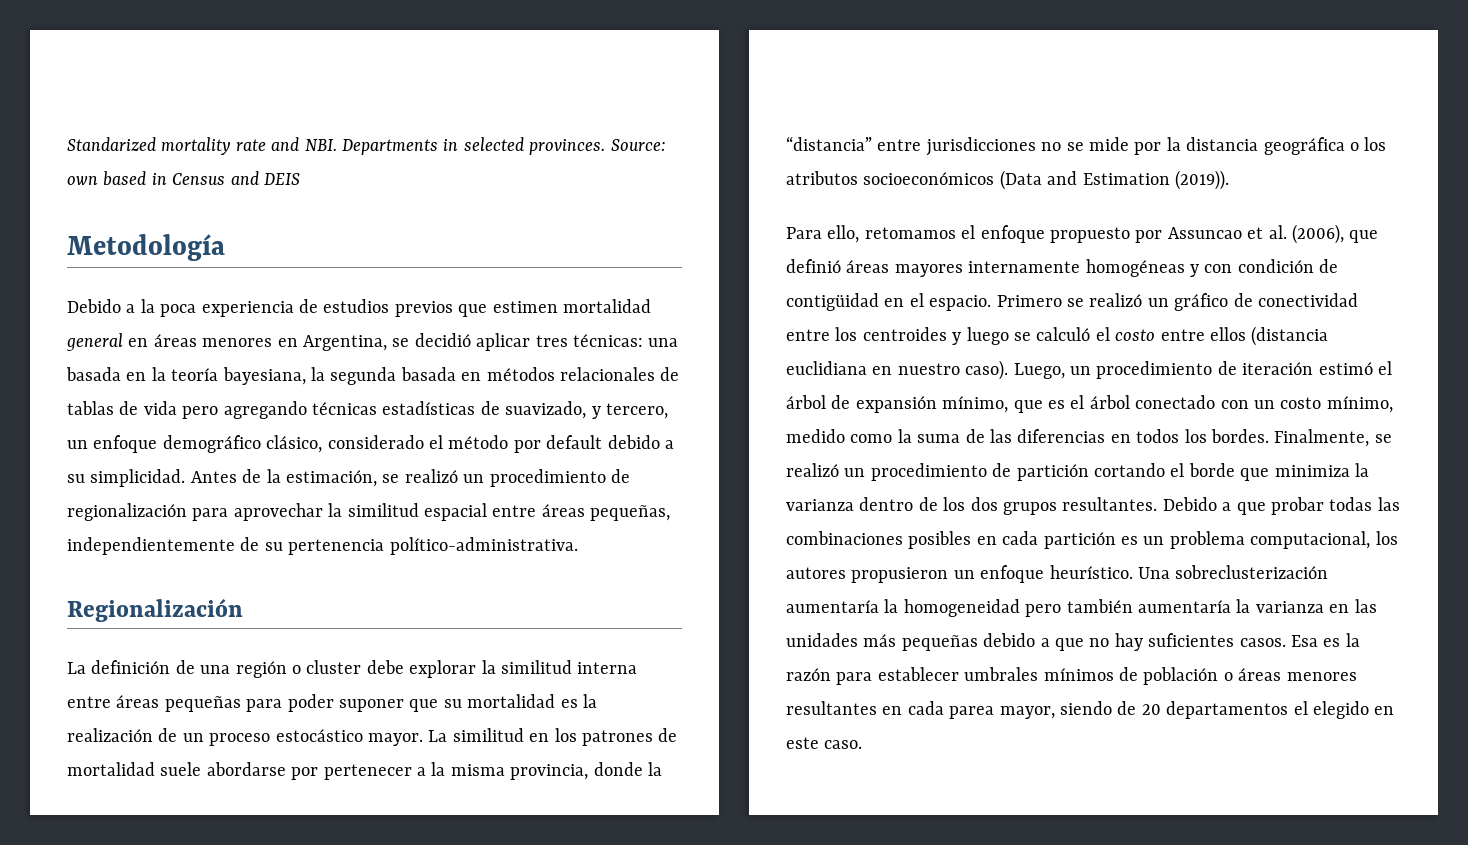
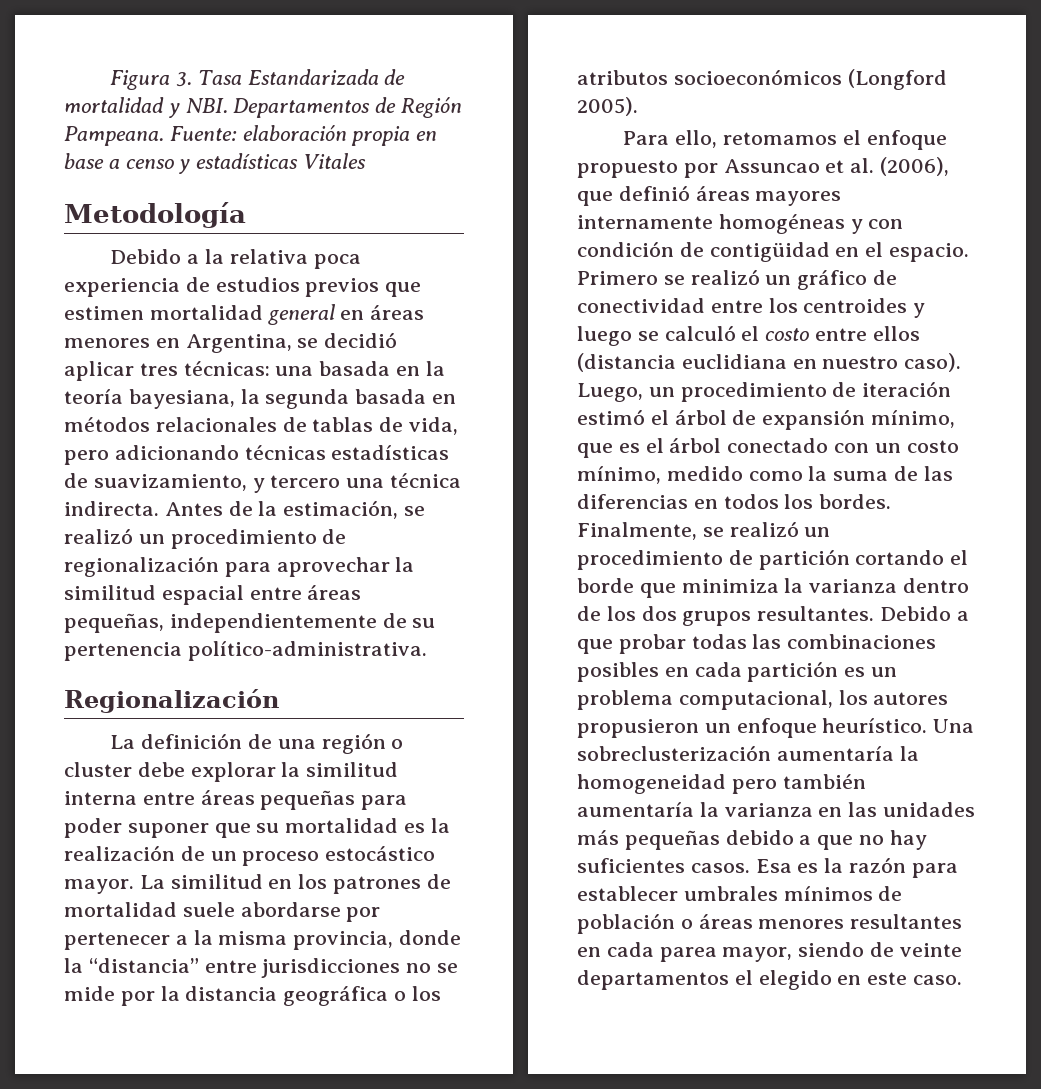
[67,137,666,155] [67,171,300,186] Standarized mortality rate and NBI. Departments in selected provinces. Source: own based in Census and DEIS -> [110,69,406,90] [64,97,463,118] [64,125,438,146] [64,153,367,174] Figura 3. Tasa Estandarizada de mortalidad y NBI. Departamentos de Región Pampeana. Fuente: elaboración propia en base a censo y estadísticas Vitales
(155, 306) none -> [229,249,308,264] relativa
[143,401,668,419] [67,435,674,453] [67,469,186,487] vida pero agregando técnicas estadísticas de suavizado, y tercero, un enfoque demográfico clásico, considerado el método por default debido a su simplicidad. -> [409,417,459,435] [64,445,450,465] [64,473,462,493] [64,501,159,516] vida, pero adicionando técnicas estadísticas de suavizamiento, y tercero una técnica indirecta.
[999,170,1229,190] (Data and Estimation (2019)). -> [847,69,947,90] [577,97,638,116] (Longford 2005).
[1141,704,1161,715] 20 -> [899,943,962,957] veinte

